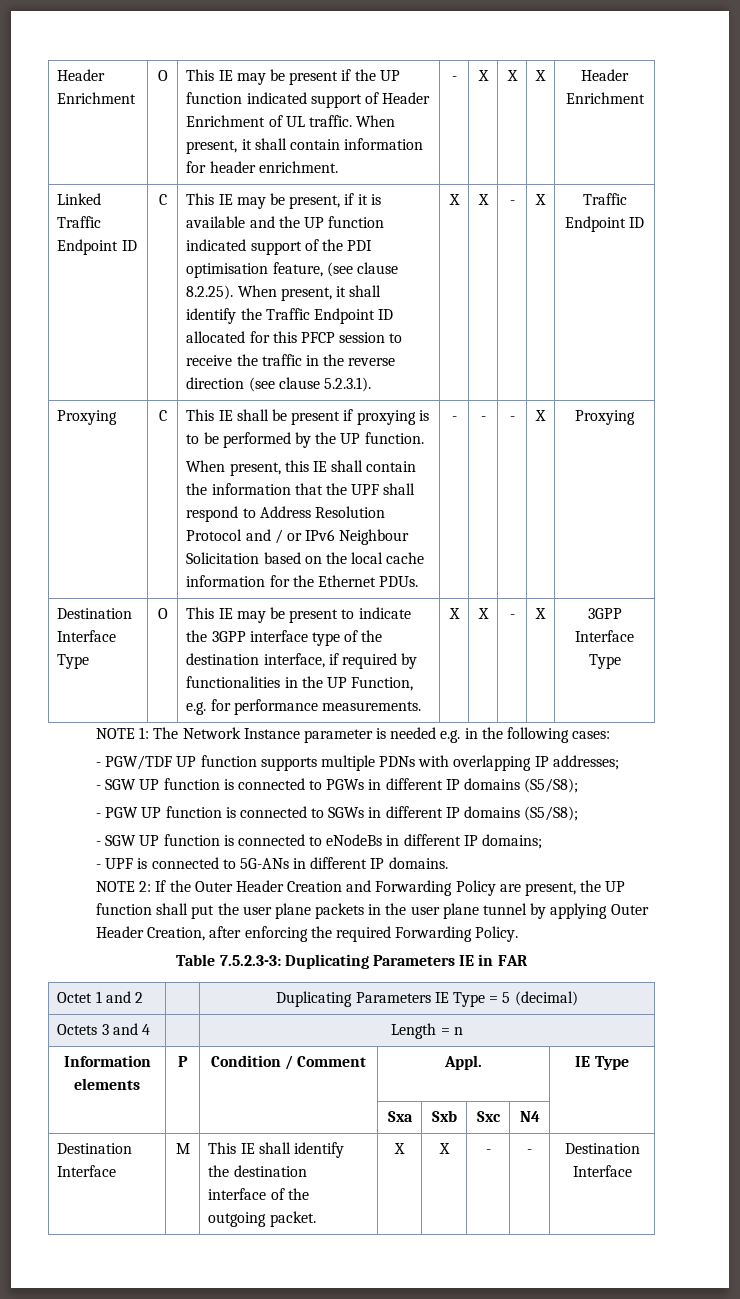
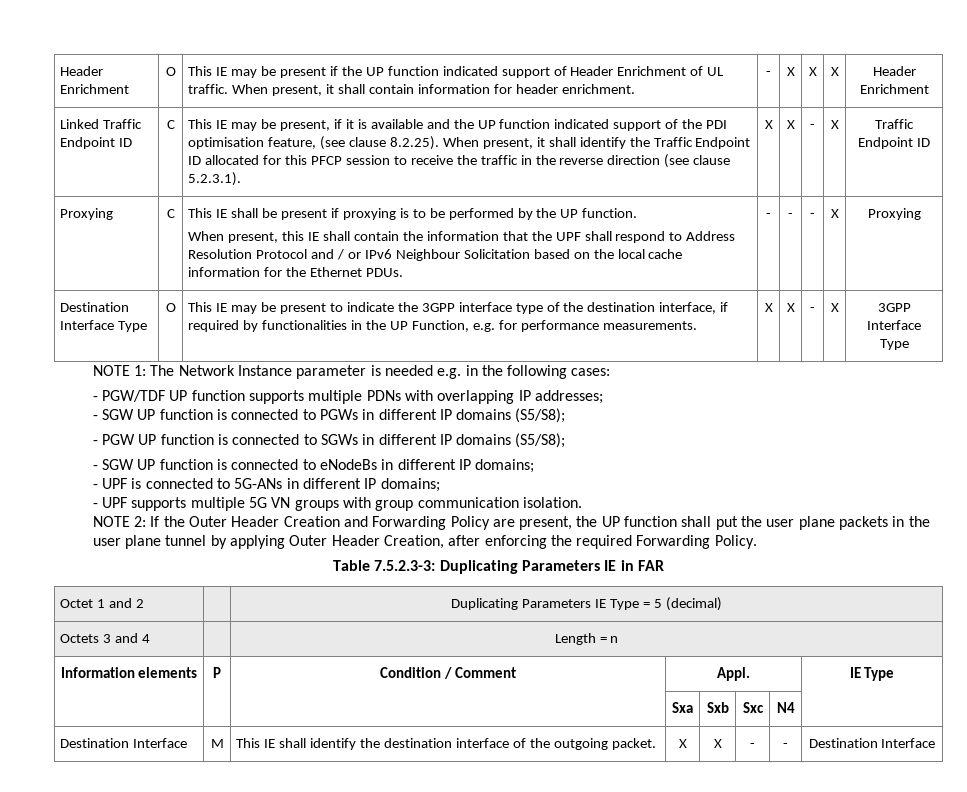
[388,857,448,869] domains. -> [380,478,440,492] [92,497,582,511] domains; // - UPF supports multiple 5G VN groups with group communication isolation.

